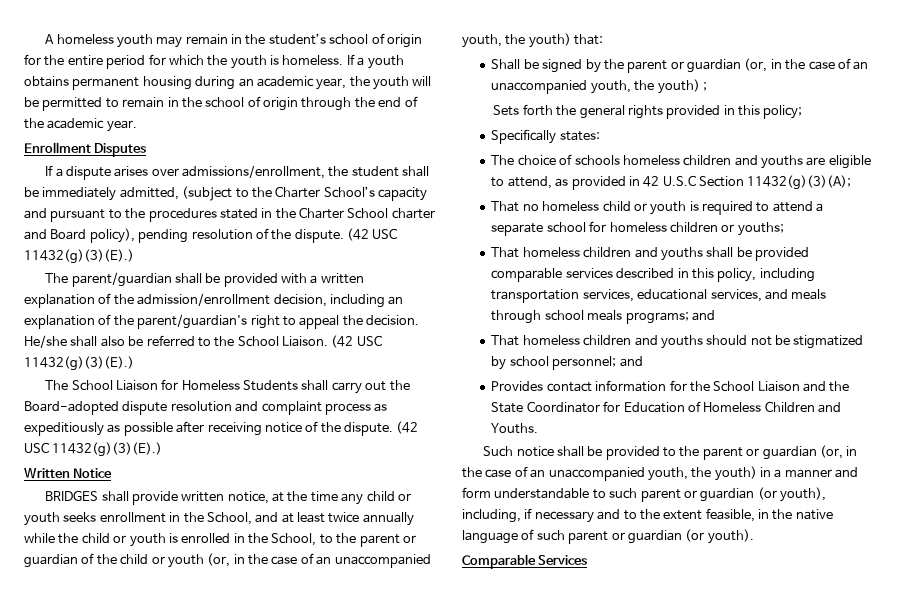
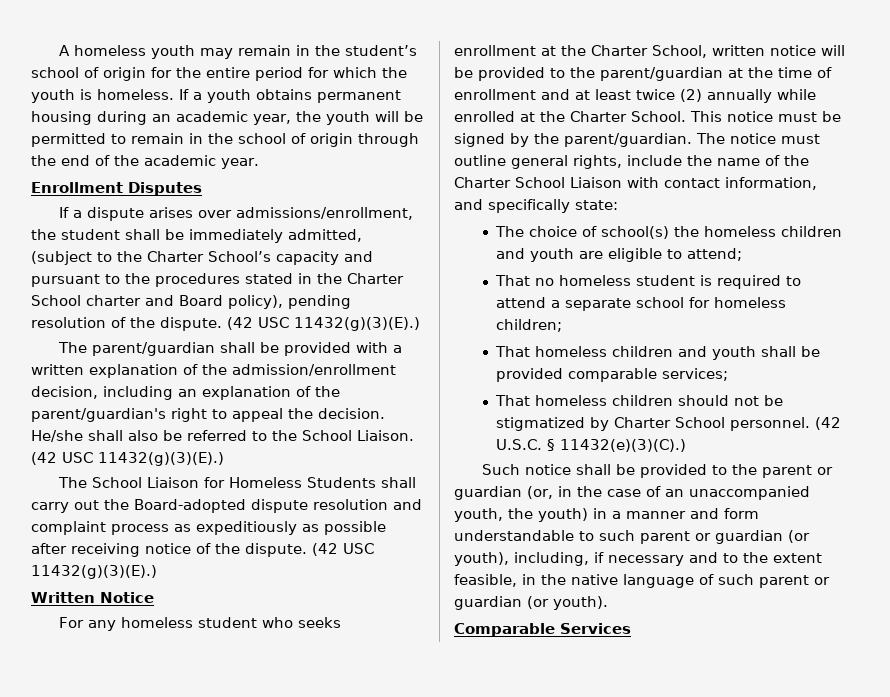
[45,490,411,505] [24,512,252,526] BRIDGES shall provide written notice, at the time any child or youth seeks enrollment in the School, -> [58,617,341,631] [454,45,845,58] [454,67,832,81] [454,89,536,100] For any homeless student who seeks enrollment at the Charter School, written notice will be provided to the parent/guardian at the time of enrollment
(360, 517) none -> [680,89,702,102] (2)
[58,533,416,547] [24,553,431,568] [462,33,604,48] [491,58,869,73] [491,79,707,94] [493,104,803,119] [491,129,600,144] the child or youth is enrolled in the School, to the parent or guardian of the child or youth (or, in the case of an unaccompanied youth, the youth) that: // Shall be signed by the parent or guardian (or, in the case of an unaccompanied youth, the youth) ; // Sets forth the general rights provided in this policy; // Specifically states: -> [454,111,841,122] [454,133,820,147] [454,155,809,169] [454,177,817,190] [454,199,618,213] enrolled at the Charter School. This notice must be signed by the parent/guardian. The notice must outline general rights, include the name of the Charter School Liaison with contact information, and specifically state:
[574,155,804,169] schools homeless children and youths -> [601,226,843,239] [496,248,575,262] school(s) the homeless children and youth
[507,175,852,190] attend, as provided in 42 U.S.C Section 11432(g)(3)(A); -> [687,248,743,261] attend;
[602,201,687,215] child or youth -> [636,275,696,286] student
[669,222,784,236] [491,247,703,261] children or youths; // That homeless children and youths -> [496,319,563,332] [495,346,757,360] children; // That homeless children and youth
[565,268,815,282] [491,289,827,303] [491,310,715,324] [491,335,703,349] services described in this policy, including transportation services, educational services, and meals through school meals programs; and // That homeless children and youths -> [662,368,729,381] [495,395,674,406] services; // That homeless children
[509,356,643,370] [491,380,850,392] [491,401,842,413] [491,423,539,434] school personnel; and // Provides contact information for the School Liaison and the State Coordinator for Education of Homeless Children and Youths. -> [614,417,842,431] [496,439,687,452] Charter School personnel. (42 U.S.C. § 11432(e)(3)(C).)

